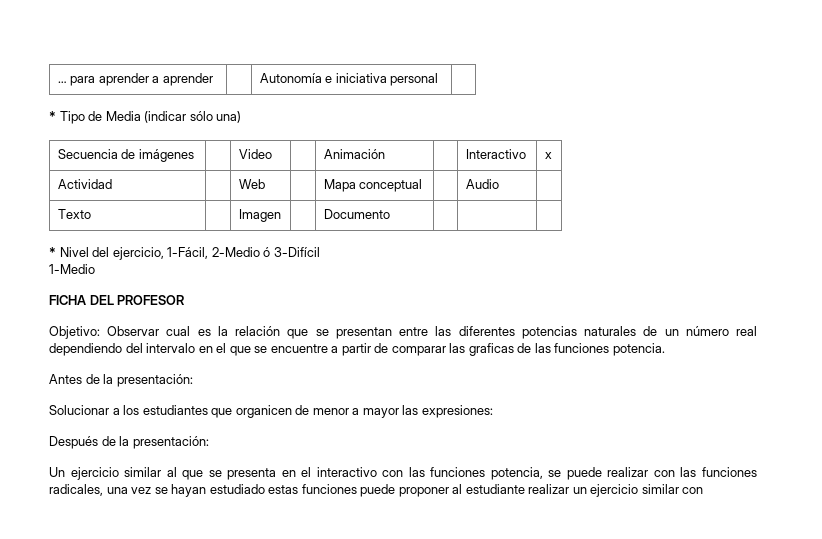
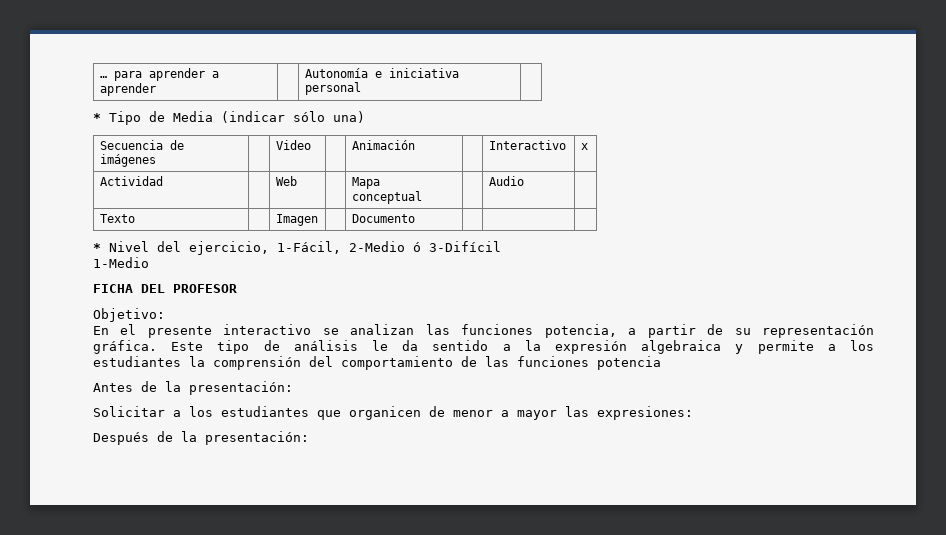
[107,326,758,339] [49,343,514,356] Observar cual es la relación que se presentan entre las diferentes potencias naturales de un número real dependiendo del intervalo en el que se encuentre a partir de comparar las graficas -> [93,324,874,338] [93,340,875,354] [93,356,453,370] // En el presente interactivo se analizan las funciones potencia, a partir de su representación gráfica. Este tipo de análisis le da sentido a la expresión algebraica y permite a los estudiantes la comprensión del comportamiento
[612,343,665,356] potencia. -> [597,356,661,370] potencia
[49,405,109,415] Solucionar -> [93,406,165,417] Solicitar
[49,467,757,480] [49,484,704,497] // Un ejercicio similar al que se presenta en el interactivo con las funciones potencia, se puede realizar con las funciones radicales, una vez se hayan estudiado estas funciones puede proponer al estudiante realizar un ejercicio similar con -> (309, 438) none

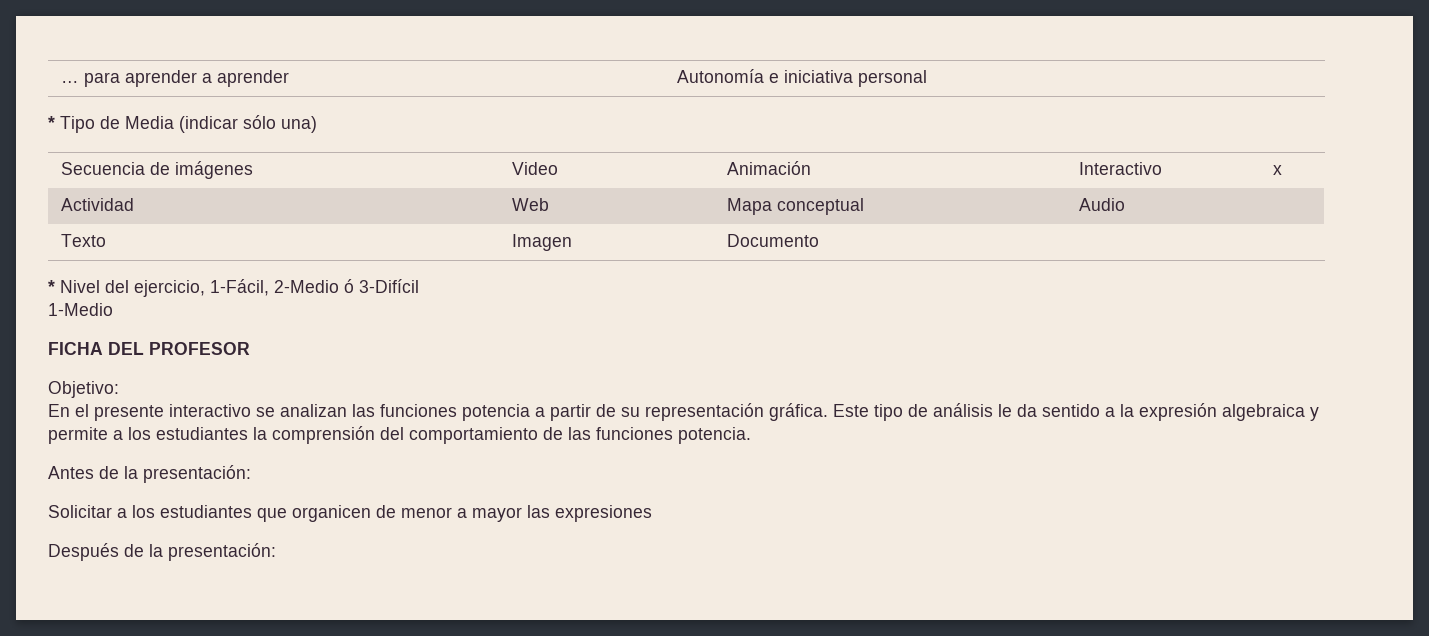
[544,324,617,338] potencia, -> [462,404,530,421] potencia
[597,356,661,370] potencia -> [678,427,751,444] potencia.
[597,406,693,420] expresiones: -> [555,505,652,522] expresiones

